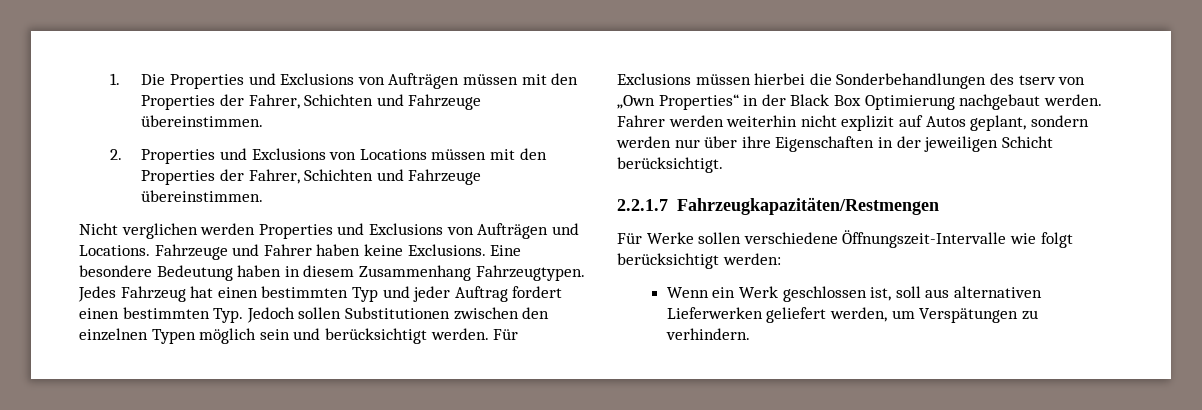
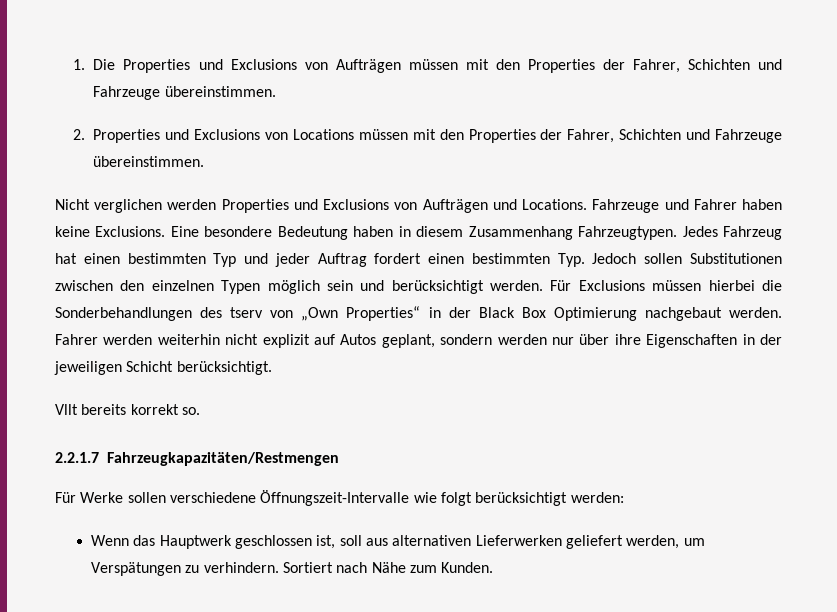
(723, 165) none -> [55,404,200,415] // Vllt bereits korrekt so.
[712,286,779,298] ein Werk -> [133,535,232,549] das Hauptwerk
(750, 334) none -> [282,562,494,573] Sortiert nach Nähe zum Kunden.

